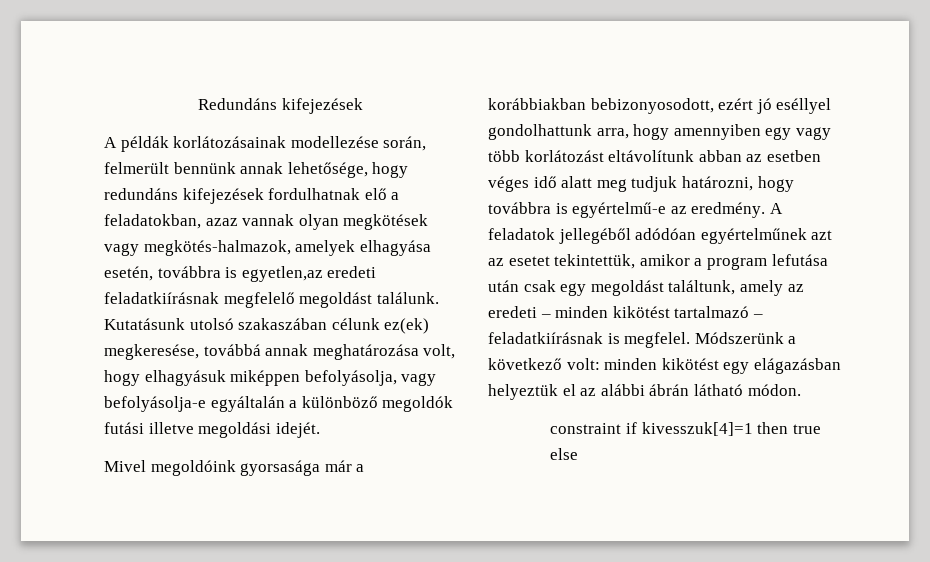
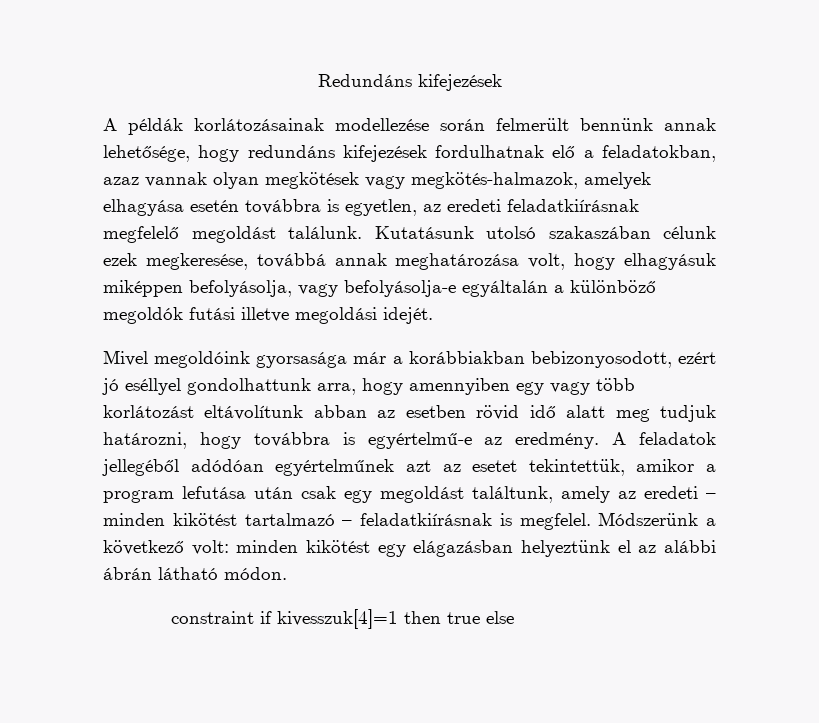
[383,136,427,151] során, -> [440,119,485,131] során
[104,266,323,282] esetén, továbbra is egyetlen,az -> [190,199,441,216] esetén továbbra is egyetlen, az
[384,318,430,334] ez(ek) -> [103,253,137,266] ezek
[488,176,529,192] véges -> [476,405,520,420] rövid
[488,384,558,400] helyeztük -> [521,540,610,557] helyeztünk

